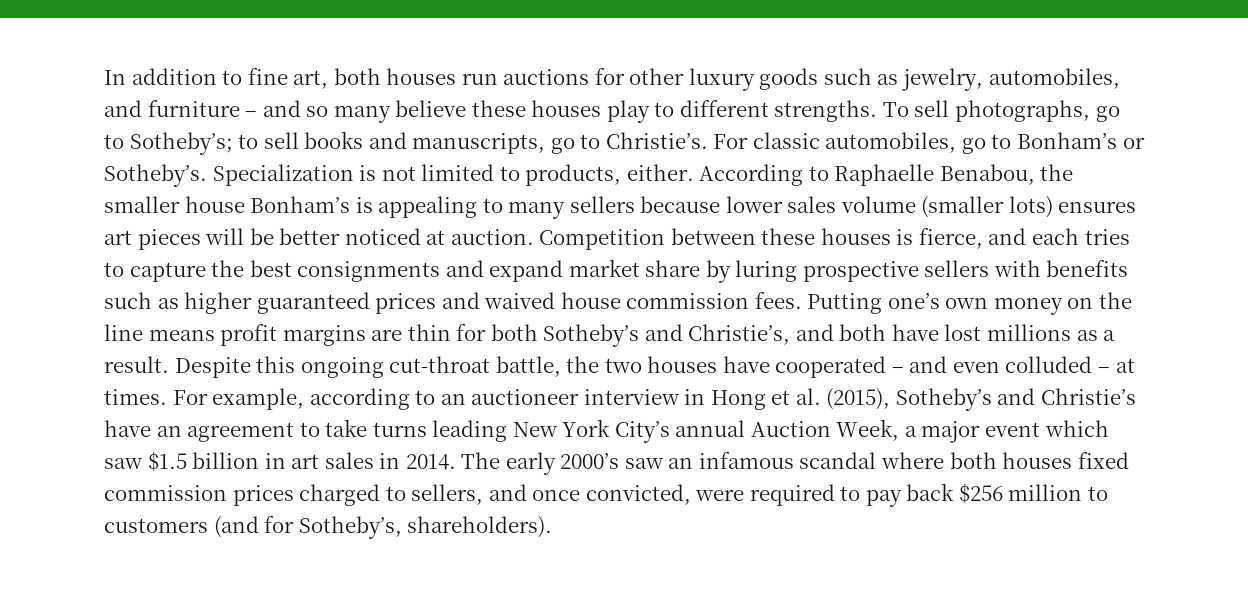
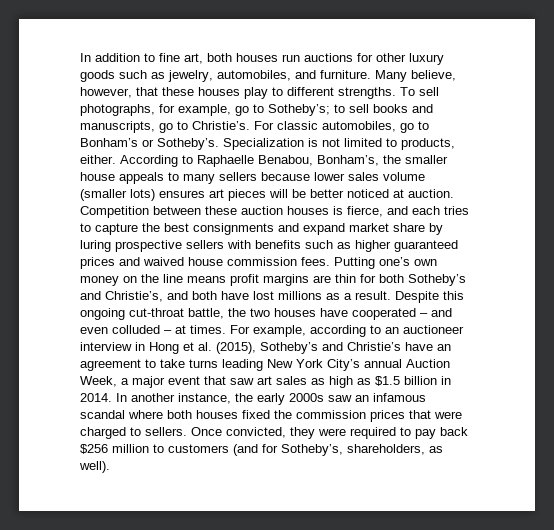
[147,100,467,123] furniture – and so many believe -> [320,70,456,82] [80,87,158,98] furniture. Many believe, however, that
(1091, 111) none -> [159,104,231,116] for example,
(1035, 174) none -> [317,155,379,166] Bonham’s,
[250,196,478,218] Bonham’s is appealing -> [119,172,164,184] appeals
(816, 236) none -> [241,206,283,215] auction
[1044,420,1109,437] [104,451,620,475] which saw $1.5 billion in art sales in 2014. The early 2000’s -> [204,376,451,388] [80,393,324,405] that saw art sales as high as $1.5 billion in 2014. In another instance, the early 2000s
(1129, 460) none -> [274,410,292,419] the
[299,484,691,506] charged to sellers, and once convicted, -> [409,410,462,419] [80,427,315,439] that were charged to sellers. Once convicted, they
[407,516,553,538] shareholders). -> [347,444,443,455] [79,461,110,473] shareholders, as well).

